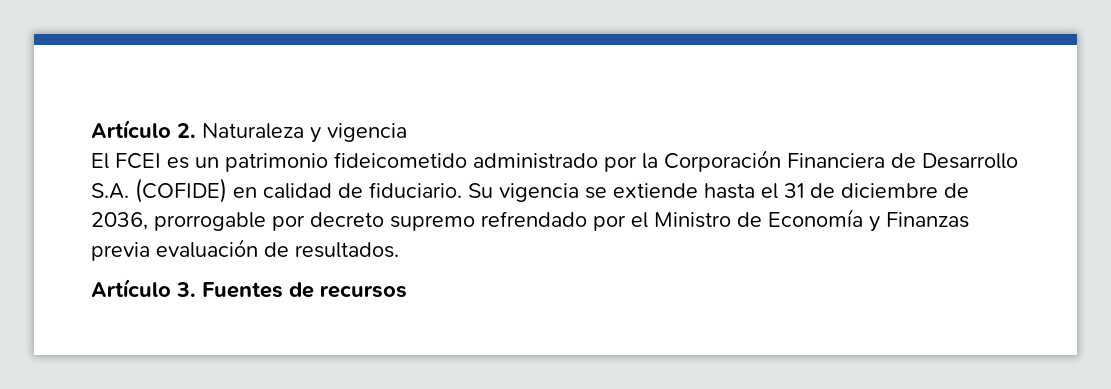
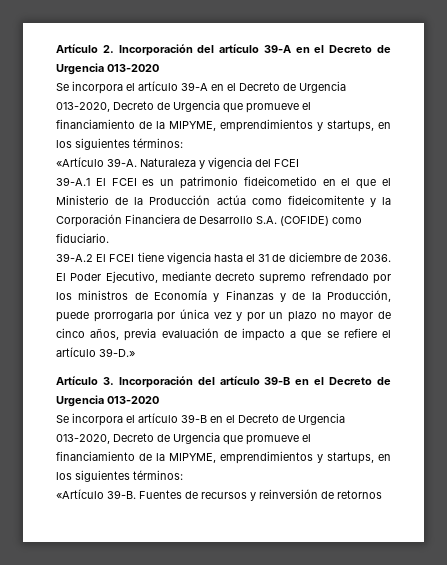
(196, 130) none -> [118,44,391,56] [56,63,159,75] [56,81,346,94] [56,100,311,113] [56,119,391,132] [56,138,183,150] [56,157,137,167] Incorporación del artículo 39-A en el Decreto de Urgencia 013-2020 // Se incorpora el artículo 39-A en el Decreto de Urgencia 013-2020, Decreto de Urgencia que promueve el financiamiento de la MIPYME, emprendimientos y startups, en los siguientes términos: // «Artículo 39-A.
(407, 132) // -> [255,159,299,167] [56,177,90,186] del FCEI // 39-A.1
[473,153,637,172] administrado por -> [322,178,392,189] [56,195,376,207] en el que el Ministerio de la Producción actúa como fideicomitente y
[233,182,698,202] en calidad de fiduciario. Su vigencia se extiende -> [332,217,362,224] [56,233,109,243] [56,252,211,264] como fiduciario. // 39-A.2 El FCEI tiene vigencia
[91,212,305,231] 2036, prorrogable por -> [360,254,392,262] [56,271,211,283] 2036. El Poder Ejecutivo, mediante
[631,212,731,228] el Ministro -> [56,290,129,300] los ministros
[91,239,399,261] [91,279,407,298] previa evaluación de resultados. // Artículo 3. Fuentes de recursos -> [280,290,392,302] [56,309,391,322] [56,328,391,341] [56,347,135,357] [56,376,392,388] [56,395,159,407] [56,413,345,426] [56,432,311,445] [56,451,391,464] [56,470,183,482] [56,489,382,501] y de la Producción, puede prorrogarla por única vez y por un plazo no mayor de cinco años, previa evaluación de impacto a que se refiere el artículo 39-D.» // Artículo 3. Incorporación del artículo 39-B en el Decreto de Urgencia 013-2020 // Se incorpora el artículo 39-B en el Decreto de Urgencia 013-2020, Decreto de Urgencia que promueve el financiamiento de la MIPYME, emprendimientos y startups, en los siguientes términos: // «Artículo 39-B. Fuentes de recursos y reinversión de retornos

